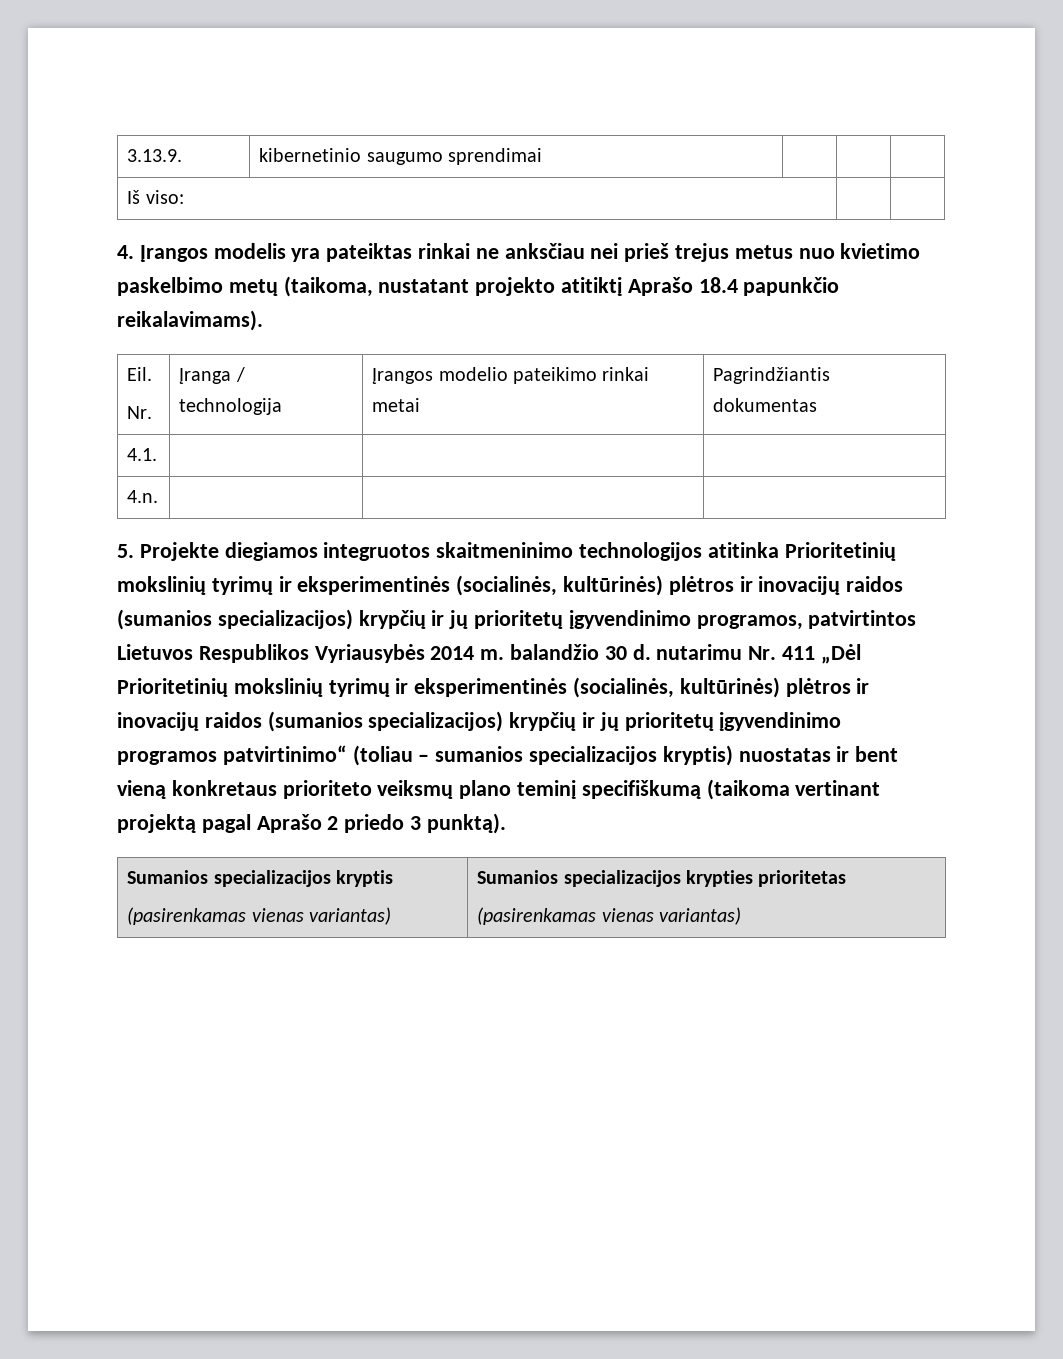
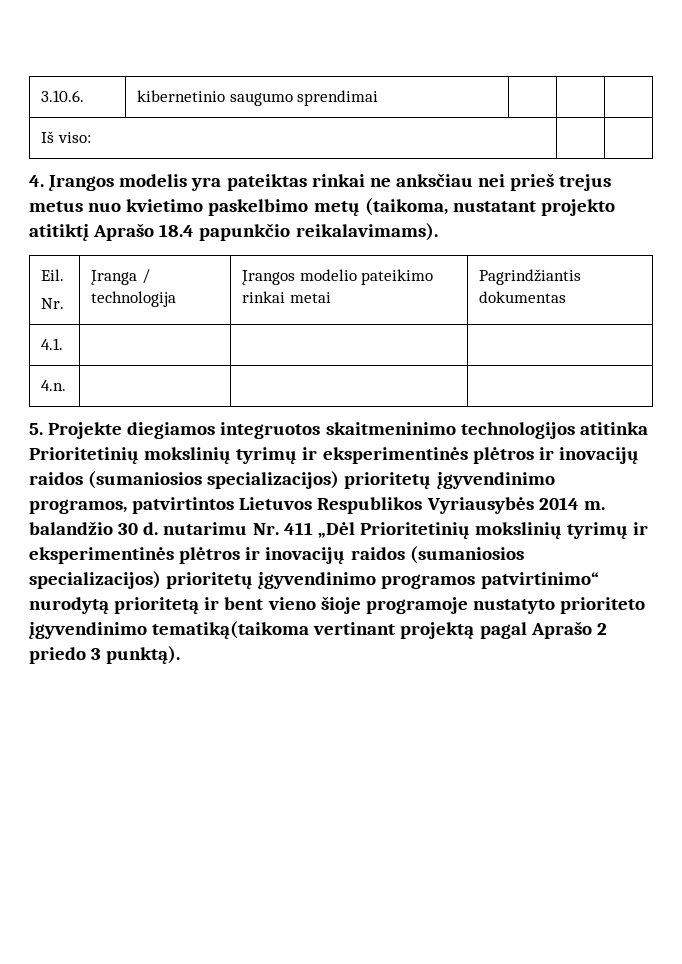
[127,149,183,162] 3.13.9. -> [41,90,85,102] 3.10.6.
[456,575,904,596] [117,609,469,630] (socialinės, kultūrinės) plėtros ir inovacijų raidos (sumanios specializacijos) krypčių ir jų -> [472,447,639,464] [29,471,340,489] plėtros ir inovacijų raidos (sumaniosios specializacijos)
[573,677,870,698] [117,711,842,732] [117,745,899,766] [117,779,790,800] (socialinės, kultūrinės) plėtros ir inovacijų raidos (sumanios specializacijos) krypčių ir jų prioritetų įgyvendinimo programos patvirtinimo“ (toliau – sumanios specializacijos kryptis) nuostatas ir bent vieną konkretaus prioriteto veiksmų plano teminį specifiškumą (taikoma -> [179,546,524,564] [29,571,599,589] [29,596,646,614] [29,621,310,639] plėtros ir inovacijų raidos (sumaniosios specializacijos) prioritetų įgyvendinimo programos patvirtinimo“ nurodytą prioritetą ir bent vieno šioje programoje nustatyto prioriteto įgyvendinimo tematiką(taikoma
[127,870,393,887] [127,907,391,925] [477,870,847,887] [477,907,741,925] // Sumanios specializacijos kryptis // (pasirenkamas vienas variantas) | Sumanios specializacijos krypties prioritetas // (pasirenkamas vienas variantas) -> (181, 655) none

